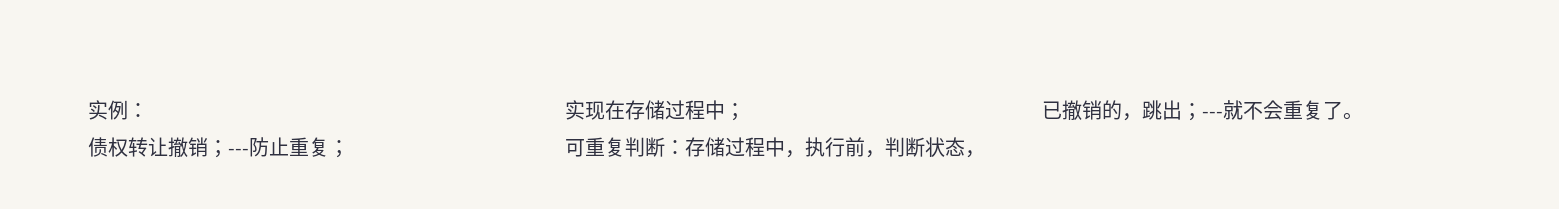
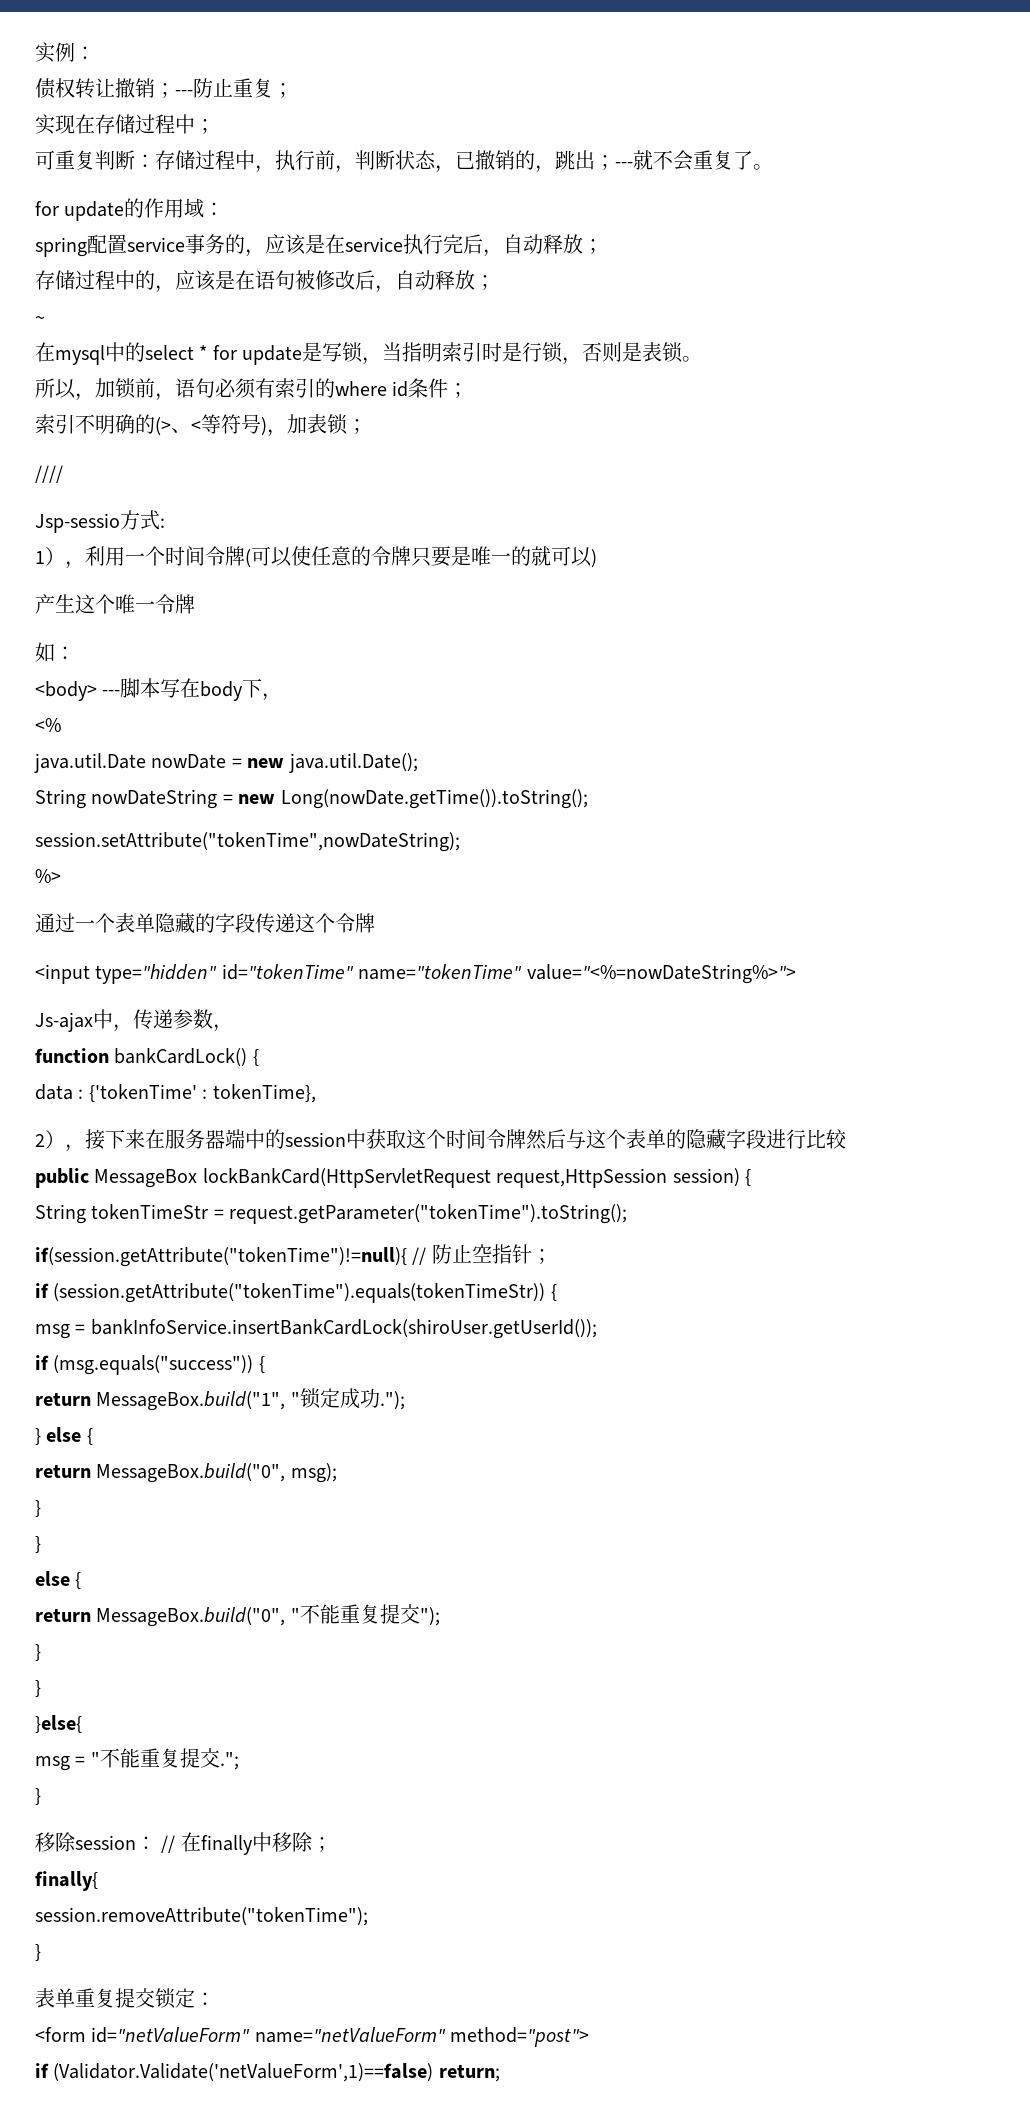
(1363, 116) none -> [35,198,225,221] [35,234,603,257] [35,270,495,293] [35,316,45,324] [35,342,703,365] [35,378,469,401] [35,414,367,437] [35,465,63,483] [35,510,165,533] [35,546,597,569] [35,594,195,614] [35,642,75,662] [35,678,283,701] [35,718,61,732] [34,753,418,773] [35,789,588,809] [35,832,460,852] [35,869,61,883] [35,913,375,934] [35,964,796,984] [35,1009,233,1032] [35,1048,259,1067] [35,1084,316,1103] [35,1129,847,1152] [35,1168,751,1188] [35,1204,628,1224] [35,1244,552,1267] [35,1283,557,1303] [35,1319,597,1339] [35,1355,265,1375] [35,1388,405,1411] [35,1427,93,1445] [35,1463,337,1483] [35,1500,41,1517] [35,1536,41,1553] [35,1571,82,1589] [35,1604,440,1627] [35,1644,41,1661] [35,1680,41,1697] [35,1715,82,1733] [35,1748,239,1771] [35,1788,41,1805] [35,1832,332,1855] [35,1871,98,1891] [35,1907,368,1926] [35,1944,41,1961] [35,1988,215,2009] [35,2027,590,2047] [35,2063,500,2082] // for update的作用域： // spring配置service事务的，应该是在service执行完后，自动释放； // 存储过程中的，应该是在语句被修改后，自动释放； // ~ // 在mysql中的select * for update是写锁，当指明索引时是行锁，否则是表锁。 // 所以，加锁前，语句必须有索引的where id条件； // 索引不明确的(>、<等符号)，加表锁； // //// // Jsp-sessio方式: // 1），利用一个时间令牌(可以使任意的令牌只要是唯一的就可以) // 产生这个唯一令牌 // 如： // <body> ---脚本写在body下， // <% // java.util.Date nowDate = new java.util.Date(); // String nowDateString = new Long(nowDate.getTime()).toString(); // session.setAttribute("tokenTime",nowDateString); // %> // 通过一个表单隐藏的字段传递这个令牌 // <input type="hidden" id="tokenTime" name="tokenTime" value="<%=nowDateString%>"> // Js-ajax中，传递参数， // function bankCardLock() { // data : {'tokenTime' : tokenTime}, // 2），接下来在服务器端中的session中获取这个时间令牌然后与这个表单的隐藏字段进行比较 // public MessageBox lockBankCard(HttpServletRequest request,HttpSession session) { // String tokenTimeStr = request.getParameter("tokenTime").toString(); // if(session.getAttribute("tokenTime")!=null){ // 防止空指针； // if (session.getAttribute("tokenTime").equals(tokenTimeStr)) { // msg = bankInfoService.insertBankCardLock(shiroUser.getUserId()); // if (msg.equals("success")) { // return MessageBox.build("1", "锁定成功."); // } else { // return MessageBox.build("0", msg); // } // } // else { // return MessageBox.build("0", "不能重复提交"); // } // } // }else{ // msg = "不能重复提交."; // } // 移除session： // 在finally中移除； // finally{ // session.removeAttribute("tokenTime"); // } // 表单重复提交锁定： // <form id="netValueForm" name="netValueForm" method="post"> // if (Validator.Validate('netValueForm',1)==false) return;

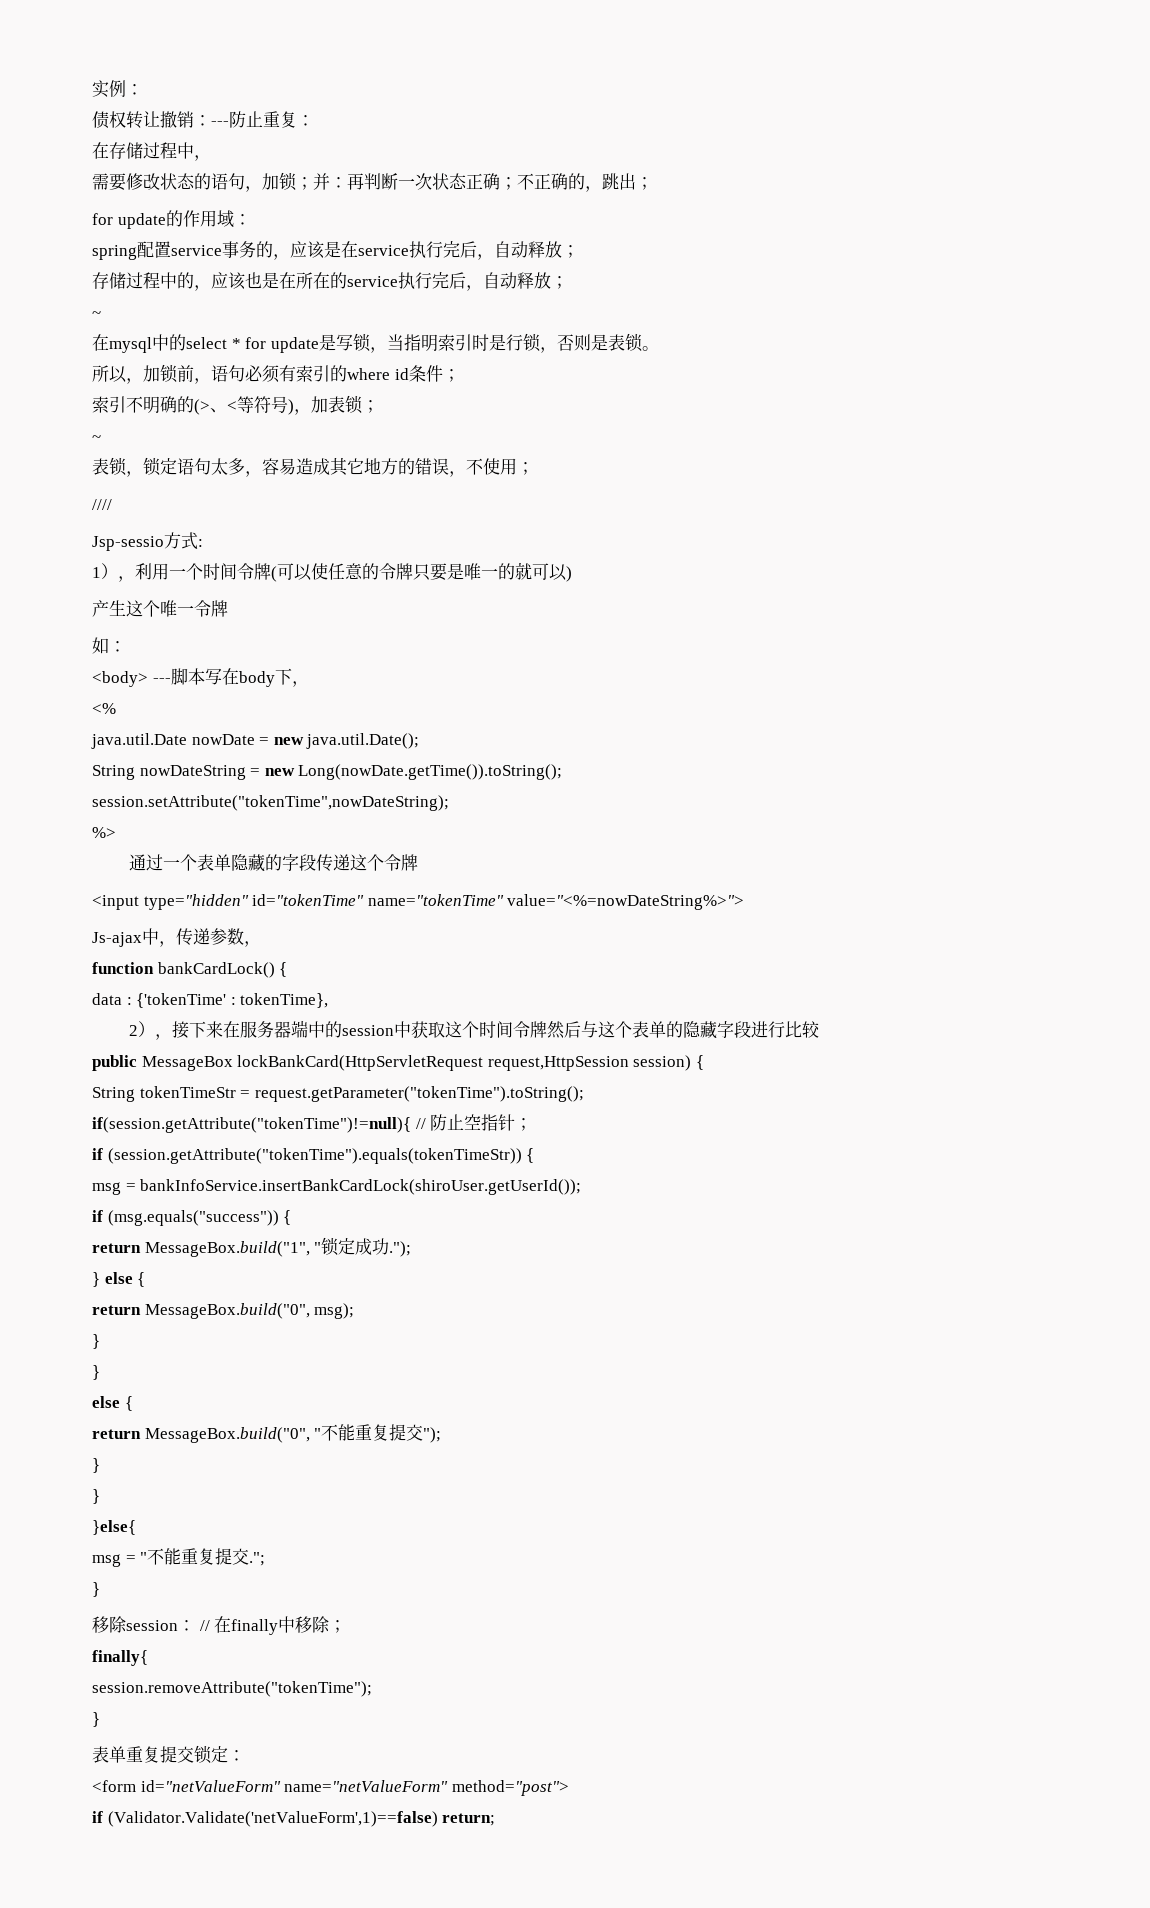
[155,83,175,98] ； -> [194,115,211,126] ：
[273,83,293,98] [35,114,75,135] ； // 实现 -> [297,115,314,126] ： //
[195,119,215,134] [35,150,773,173] ； // 可重复判断：存储过程中，执行前，判断状态，已撤销的，跳出；---就不会重复了。 -> [194,155,211,161] [92,172,653,192] ， // 需要修改状态的语句，加锁；并：再判断一次状态正确；不正确的，跳出；
[215,270,355,290] 是在语句被修改 -> [245,272,449,289] 也是在所在的service执行完
(367, 426) none -> [92,435,101,442] [92,457,534,477] // ~ // 表锁，锁定语句太多，容易造成其它地方的错误，不使用；

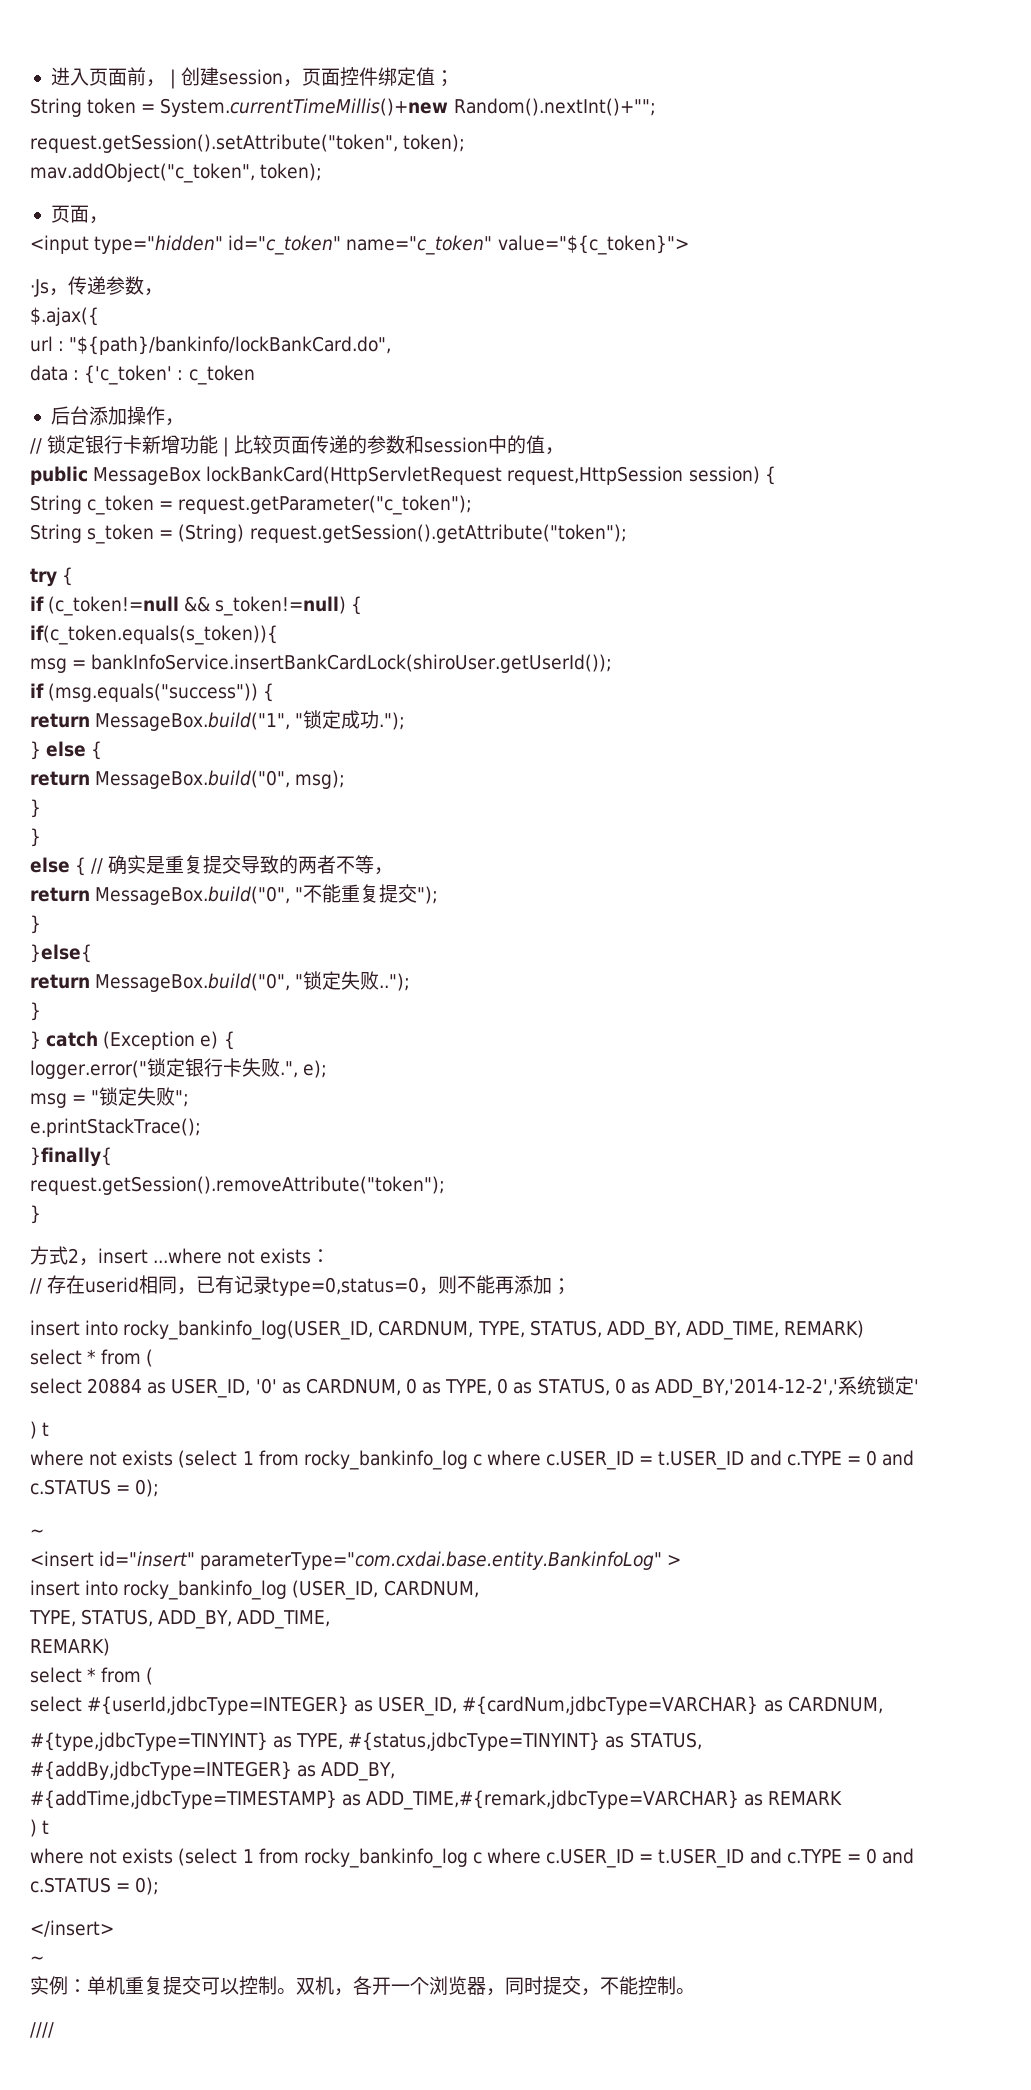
[92,80,143,98] [92,111,314,129] [92,142,211,161] [92,172,653,192] [92,210,251,229] [92,241,579,260] [92,272,568,291] [92,311,101,318] [92,333,659,353] [92,364,460,384] [92,395,379,415] [92,435,101,442] [92,457,534,477] [92,499,112,510] [92,532,203,551] [92,562,572,582] [92,600,228,617] [92,637,126,654] [92,668,309,687] [92,703,116,714] [91,733,420,749] [92,764,563,780] [92,795,449,811] [92,827,116,838] [129,854,419,872] [92,894,745,910] [92,928,261,947] [92,962,288,978] [92,993,329,1008] [129,1020,821,1040] 实例： // 债权转让撤销：---防止重复： // 在存储过程中， // 需要修改状态的语句，加锁；并：再判断一次状态正确；不正确的，跳出； // for update的作用域： // spring配置service事务的，应该是在service执行完后，自动释放； // 存储过程中的，应该也是在所在的service执行完后，自动释放； // ~ // 在mysql中的select * for update是写锁，当指明索引时是行锁，否则是表锁。 // 所以，加锁前，语句必须有索引的where id条件； // 索引不明确的(>、<等符号)，加表锁； // ~ // 表锁，锁定语句太多，容易造成其它地方的错误，不使用； // //// // Jsp-sessio方式: // 1），利用一个时间令牌(可以使任意的令牌只要是唯一的就可以) // 产生这个唯一令牌 // 如： // <body> ---脚本写在body下， // <% // java.util.Date nowDate = new java.util.Date(); // String nowDateString = new Long(nowDate.getTime()).toString(); // session.setAttribute("tokenTime",nowDateString); // %> // 通过一个表单隐藏的字段传递这个令牌 // <input type="hidden" id="tokenTime" name="tokenTime" value="<%=nowDateString%>"> // Js-ajax中，传递参数， // function bankCardLock() { // data : {'tokenTime' : tokenTime}, // 2），接下来在服务器端中的session中获取这个时间令牌然后与这个表单的隐藏字段进行比较 -> [50,67,455,89] [30,98,656,117] [30,134,466,153] [30,163,323,183] [50,205,108,224] [30,235,689,255] [30,276,163,297] [30,307,99,326] [30,336,392,355] [30,365,256,385] [50,406,184,426] [30,435,565,457] 进入页面前， | 创建session，页面控件绑定值； // String token = System.currentTimeMillis()+new Random().nextInt()+""; // request.getSession().setAttribute("token", token); // mav.addObject("c_token", token); // 页面， // <input type="hidden" id="c_token" name="c_token" value="${c_token}"> // ·Js，传递参数， // $.ajax({ // url : "${path}/bankinfo/lockBankCard.do", // data : {'c_token' : c_token // 后台添加操作， // // 锁定银行卡新增功能 | 比较页面传递的参数和session中的值，
[139,1086,584,1102] [92,1114,533,1133] [92,1148,535,1164] tokenTimeStr = request.getParameter("tokenTime").toString(); // if(session.getAttribute("tokenTime")!=null){ // 防止空指针； // if (session.getAttribute("tokenTime").equals(tokenTimeStr)) { -> [87,495,473,515] [30,524,628,544] [30,567,74,587] [30,596,363,616] [30,625,278,645] c_token = request.getParameter("c_token"); // String s_token = (String) request.getSession().getAttribute("token"); // try { // if (c_token!=null && s_token!=null) { // if(c_token.equals(s_token)){
(133, 1403) none -> [91,855,394,875] // 确实是重复提交导致的两者不等，
[92,1489,100,1504] [92,1520,136,1535] [92,1548,266,1567] [92,1582,100,1597] [92,1616,347,1635] [92,1650,148,1666] [92,1681,372,1697] [92,1712,100,1727] [92,1745,245,1764] [92,1780,569,1796] [92,1811,496,1827] } // }else{ // msg = "不能重复提交."; // } // 移除session： // 在finally中移除； // finally{ // session.removeAttribute("tokenTime"); // } // 表单重复提交锁定： // <form id="netValueForm" name="netValueForm" method="post"> // if (Validator.Validate('netValueForm',1)==false) return; -> [30,944,92,963] [30,971,411,992] [30,1002,41,1021] [30,1031,235,1050] [30,1058,328,1079] [30,1087,190,1108] [30,1118,201,1137] [30,1147,112,1167] [30,1176,445,1195] [30,1205,41,1224] [30,1246,331,1266] [30,1275,572,1296] [30,1320,864,1340] [30,1349,154,1367] [30,1376,919,1398] [30,1421,50,1439] [30,1450,915,1470] [30,1479,160,1497] [30,1529,44,1537] [30,1551,682,1570] [30,1580,479,1600] [29,1609,331,1629] [30,1638,110,1656] [30,1667,154,1685] [30,1696,883,1716] [30,1732,702,1751] [30,1761,396,1781] [30,1790,843,1810] [30,1819,50,1837] [30,1848,915,1868] [30,1877,160,1895] [30,1920,114,1937] [30,1956,44,1964] [30,1976,695,1996] [30,2022,54,2038] }else{ // return MessageBox.build("0", "锁定失败.."); // } // } catch (Exception e) { // logger.error("锁定银行卡失败.", e); // msg = "锁定失败"; // e.printStackTrace(); // }finally{ // request.getSession().removeAttribute("token"); // } // 方式2，insert ...where not exists： // // 存在userid相同，已有记录type=0,status=0，则不能再添加； // insert into rocky_bankinfo_log(USER_ID, CARDNUM, TYPE, STATUS, ADD_BY, ADD_TIME, REMARK) // select * from ( // select 20884 as USER_ID, '0' as CARDNUM, 0 as TYPE, 0 as STATUS, 0 as ADD_BY,'2014-12-2','系统锁定' // ) t // where not exists (select 1 from rocky_bankinfo_log c where c.USER_ID = t.USER_ID and c.TYPE = 0 and c.STATUS = 0); // ~ // <insert id="insert" parameterType="com.cxdai.base.entity.BankinfoLog" > // insert into rocky_bankinfo_log (USER_ID, CARDNUM, // TYPE, STATUS, ADD_BY, ADD_TIME, // REMARK) // select * from ( // select #{userId,jdbcType=INTEGER} as USER_ID, #{cardNum,jdbcType=VARCHAR} as CARDNUM, // #{type,jdbcType=TINYINT} as TYPE, #{status,jdbcType=TINYINT} as STATUS, #{addBy,jdbcType=INTEGER} as ADD_BY, // #{addTime,jdbcType=TIMESTAMP} as ADD_TIME,#{remark,jdbcType=VARCHAR} as REMARK // ) t // where not exists (select 1 from rocky_bankinfo_log c where c.USER_ID = t.USER_ID and c.TYPE = 0 and c.STATUS = 0); // </insert> // ~ // 实例：单机重复提交可以控制。双机，各开一个浏览器，同时提交，不能控制。 // ////

